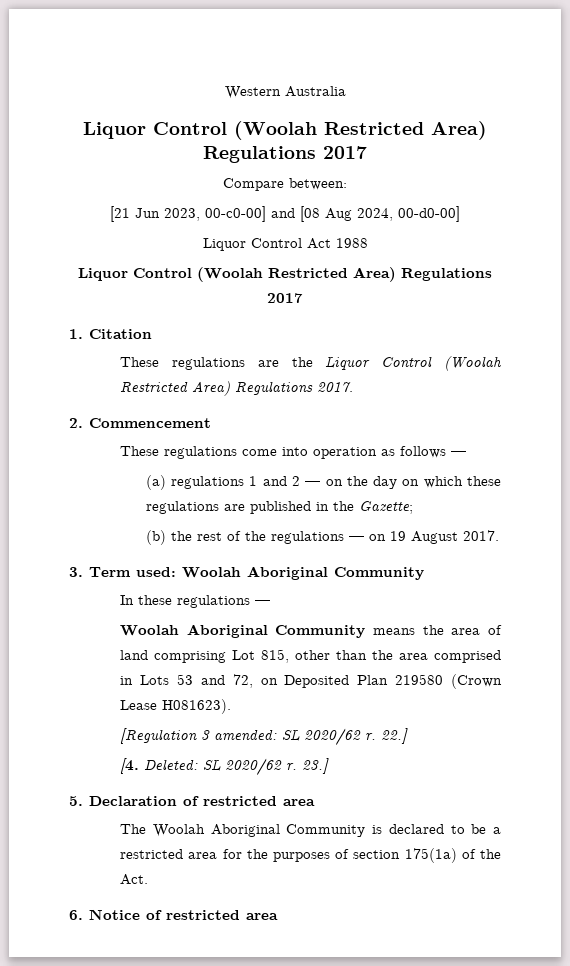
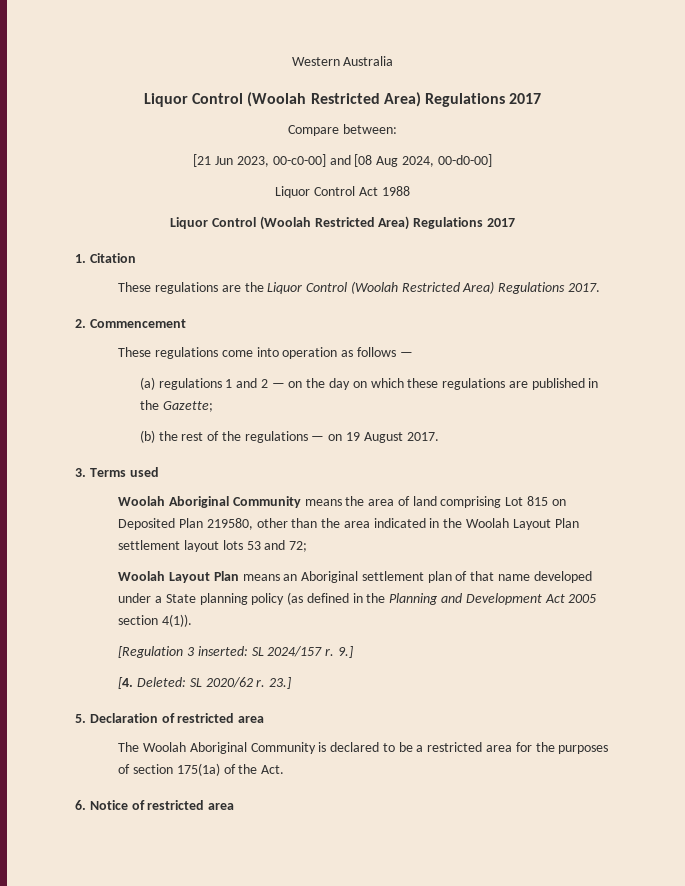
[89,566,424,580] [120,595,271,608] Term used: Woolah Aboriginal Community // In these regulations — -> [89,467,159,477] Terms used
[261,649,501,663] [120,674,503,689] [120,699,232,714] [120,728,409,746] 815, other than the area comprised in Lots 53 and 72, on Deposited Plan 219580 (Crown Lease H081623). // [Regulation 3 amended: SL 2020/62 r. 22.] -> [526,496,566,506] [118,518,579,530] [118,540,308,552] [118,571,592,583] [118,592,597,605] [118,614,192,627] [118,646,353,658] 815 on Deposited Plan 219580, other than the area indicated in the Woolah Layout Plan settlement layout lots 53 and 72; // Woolah Layout Plan means an Aboriginal settlement plan of that name developed under a State planning policy (as defined in the Planning and Development Act 2005 section 4(1)). // [Regulation 3 inserted: SL 2024/157 r. 9.]

